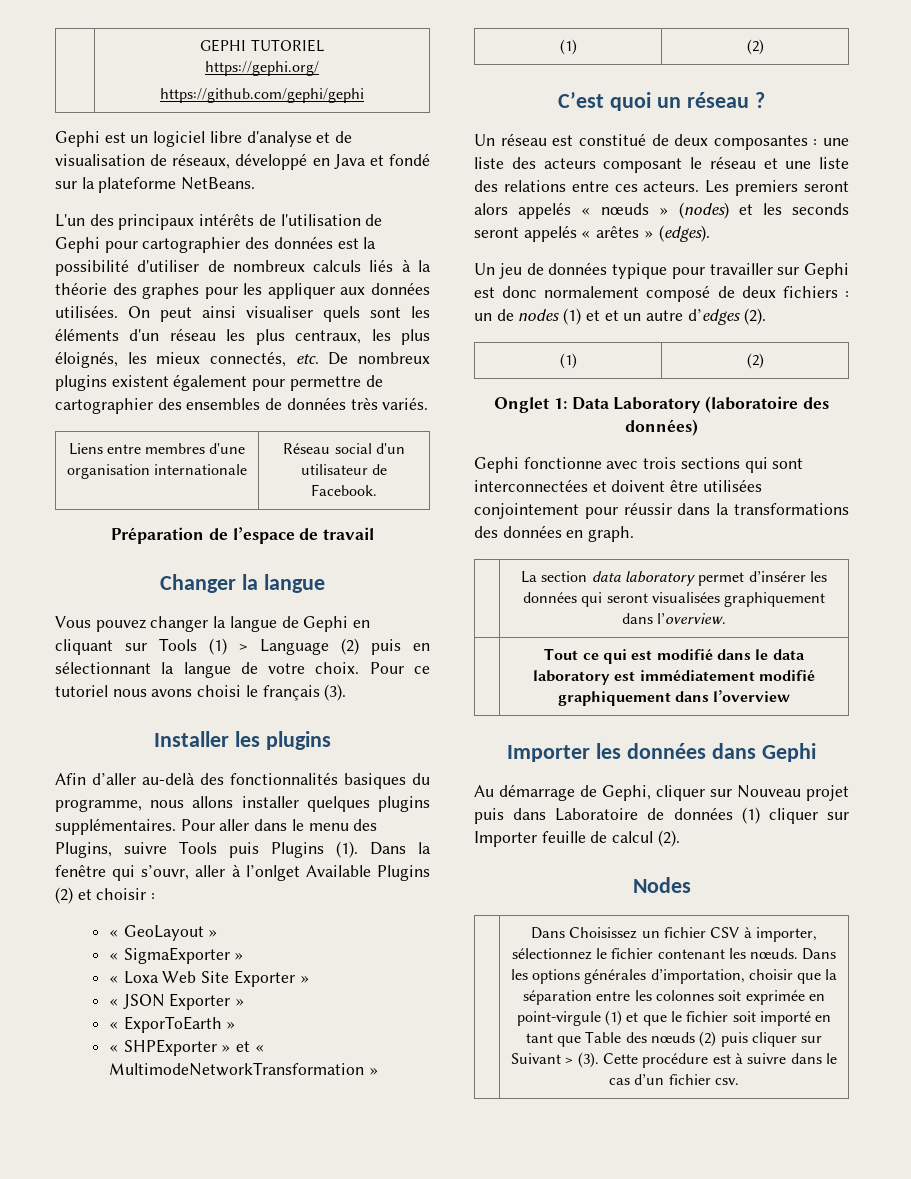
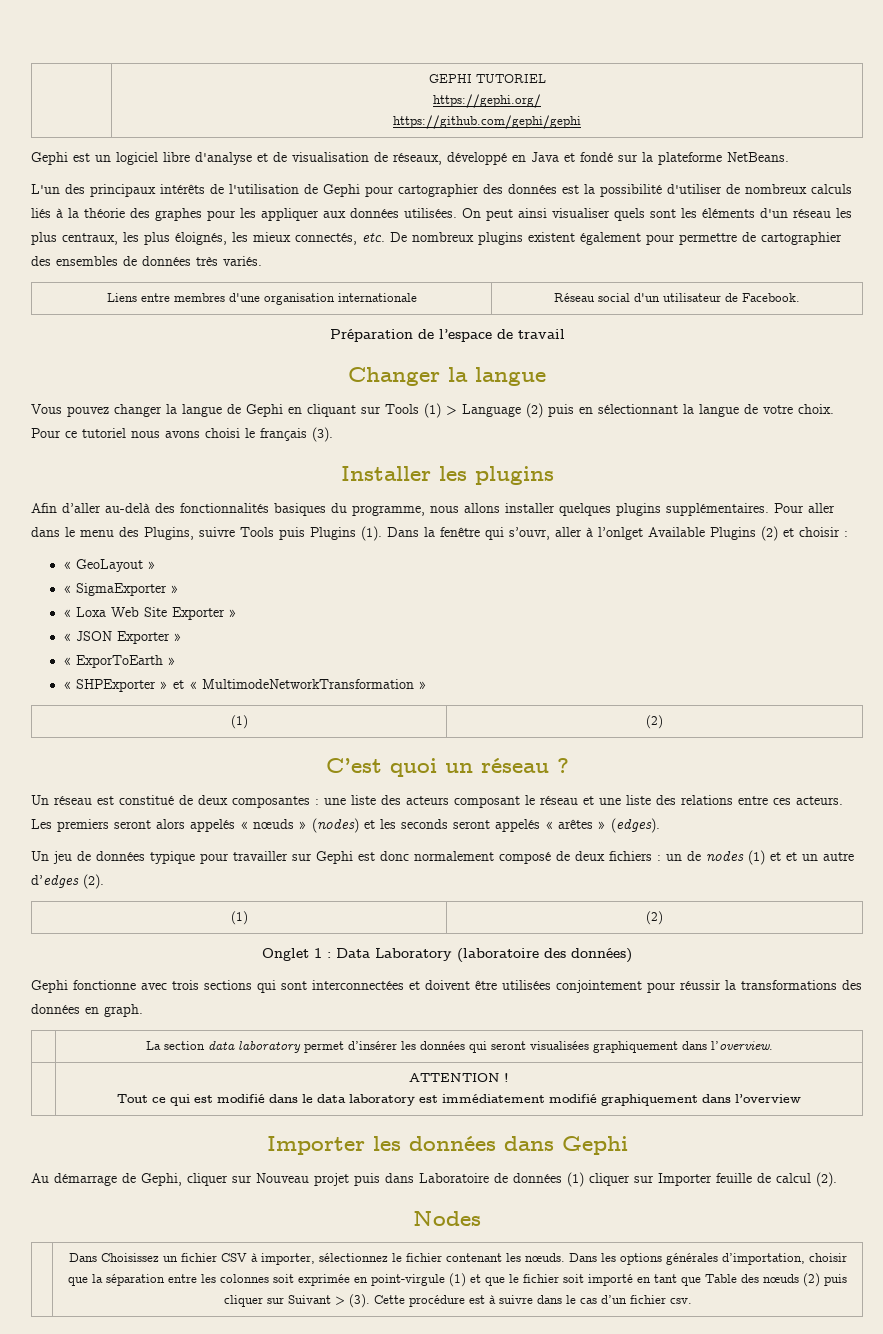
[553,398,567,409] 1: -> [314,948,331,958] 1 :
[677,503,711,515] dans -> (721, 985) none
(727, 618) none -> [409,1073,509,1082] ATTENTION ! //

